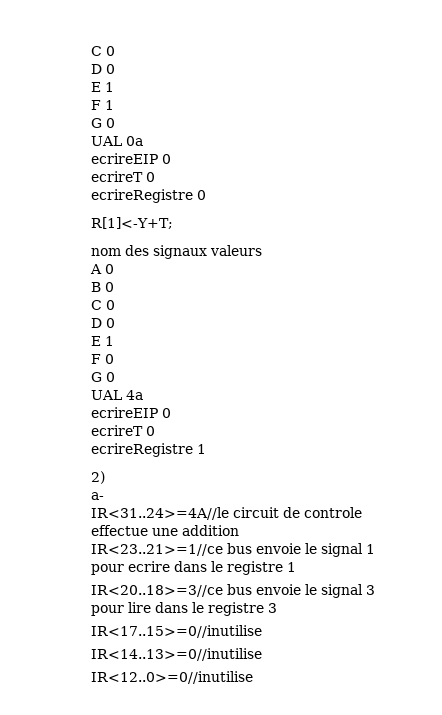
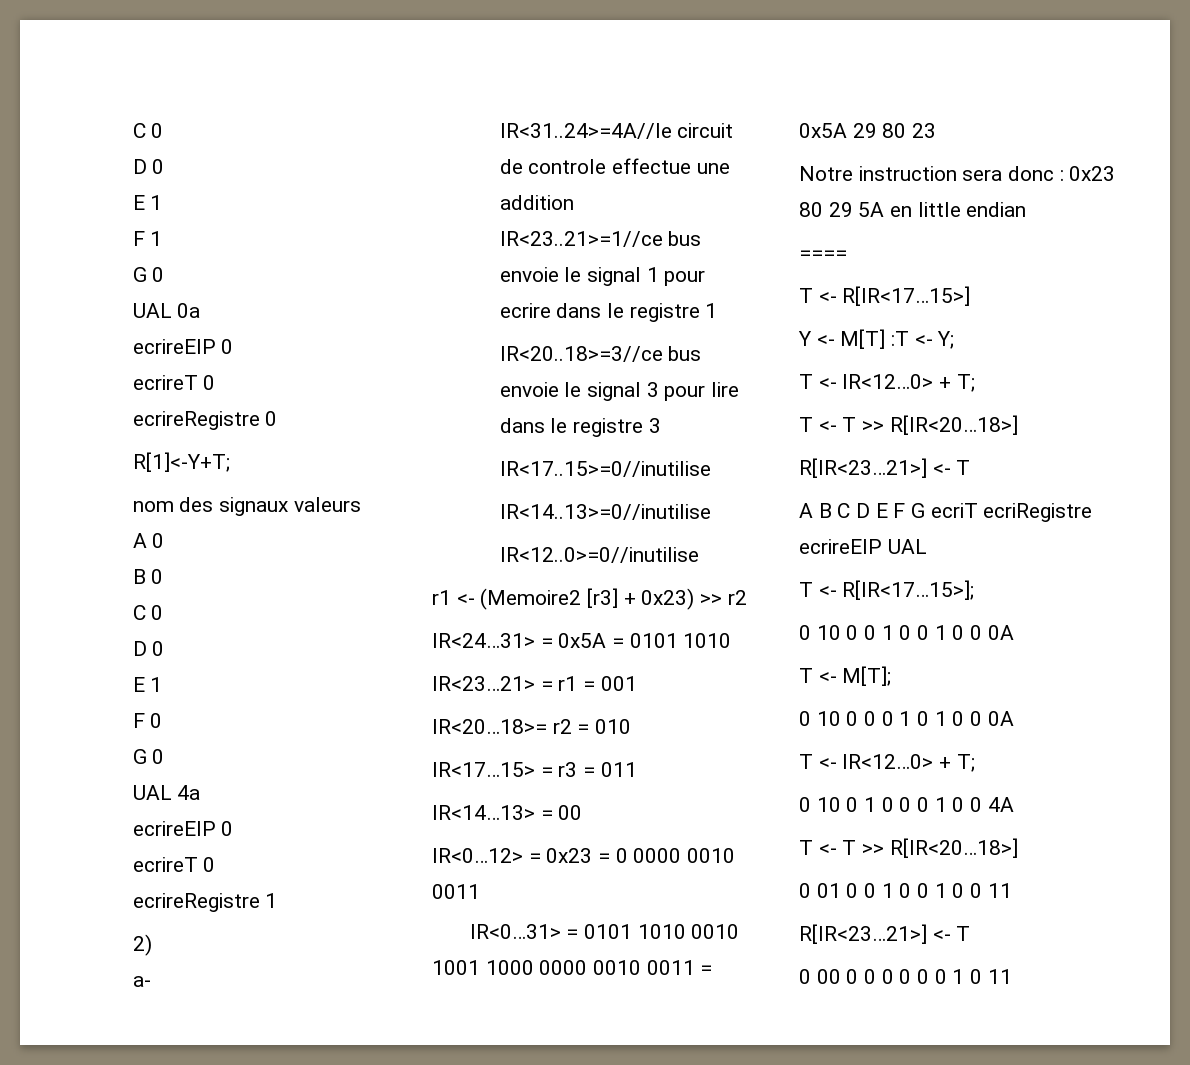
(253, 677) none -> [432,588,747,610] [432,633,732,648] [432,676,637,691] [432,719,632,734] [432,762,637,777] [432,805,583,820] [432,848,736,863] [432,884,480,899] [469,924,740,939] [432,960,713,975] [799,123,937,138] [799,166,1116,181] [799,202,1027,217] [799,250,847,260] [799,286,971,306] [798,329,955,349] [799,374,975,392] [799,415,1018,435] [799,458,971,478] [799,503,1093,522] [799,539,927,554] [799,580,975,600] [799,625,1014,640] [799,666,892,686] [799,711,1014,726] [799,754,975,772] [799,797,1014,812] [799,838,1018,858] [799,883,1012,898] [799,924,971,944] [799,969,1012,984] // r1 <- (Memoire2 [r3] + 0x23) >> r2 // IR<24…31> = 0x5A = 0101 1010 // IR<23…21> = r1 = 001 // IR<20…18>= r2 = 010 // IR<17…15> = r3 = 011 // IR<14…13> = 00 // IR<0…12> = 0x23 = 0 0000 0010 0011 // IR<0…31> = 0101 1010 0010 1001 1000 0000 0010 0011 = 0x5A 29 80 23 // Notre instruction sera donc : 0x23 80 29 5A en little endian // ==== // T <- R[IR<17…15>] // Y <- M[T] :T <- Y; // T <- IR<12…0> + T; // T <- T >> R[IR<20…18>] // R[IR<23…21>] <- T // A B C D E F G ecriT ecriRegistre ecrireEIP UAL // T <- R[IR<17…15>]; // 0 10 0 0 1 0 0 1 0 0 0A // T <- M[T]; // 0 10 0 0 0 1 0 1 0 0 0A // T <- IR<12…0> + T; // 0 10 0 1 0 0 0 1 0 0 4A // T <- T >> R[IR<20…18>] // 0 01 0 0 1 0 0 1 0 0 11 // R[IR<23…21>] <- T // 0 00 0 0 0 0 0 0 1 0 11

